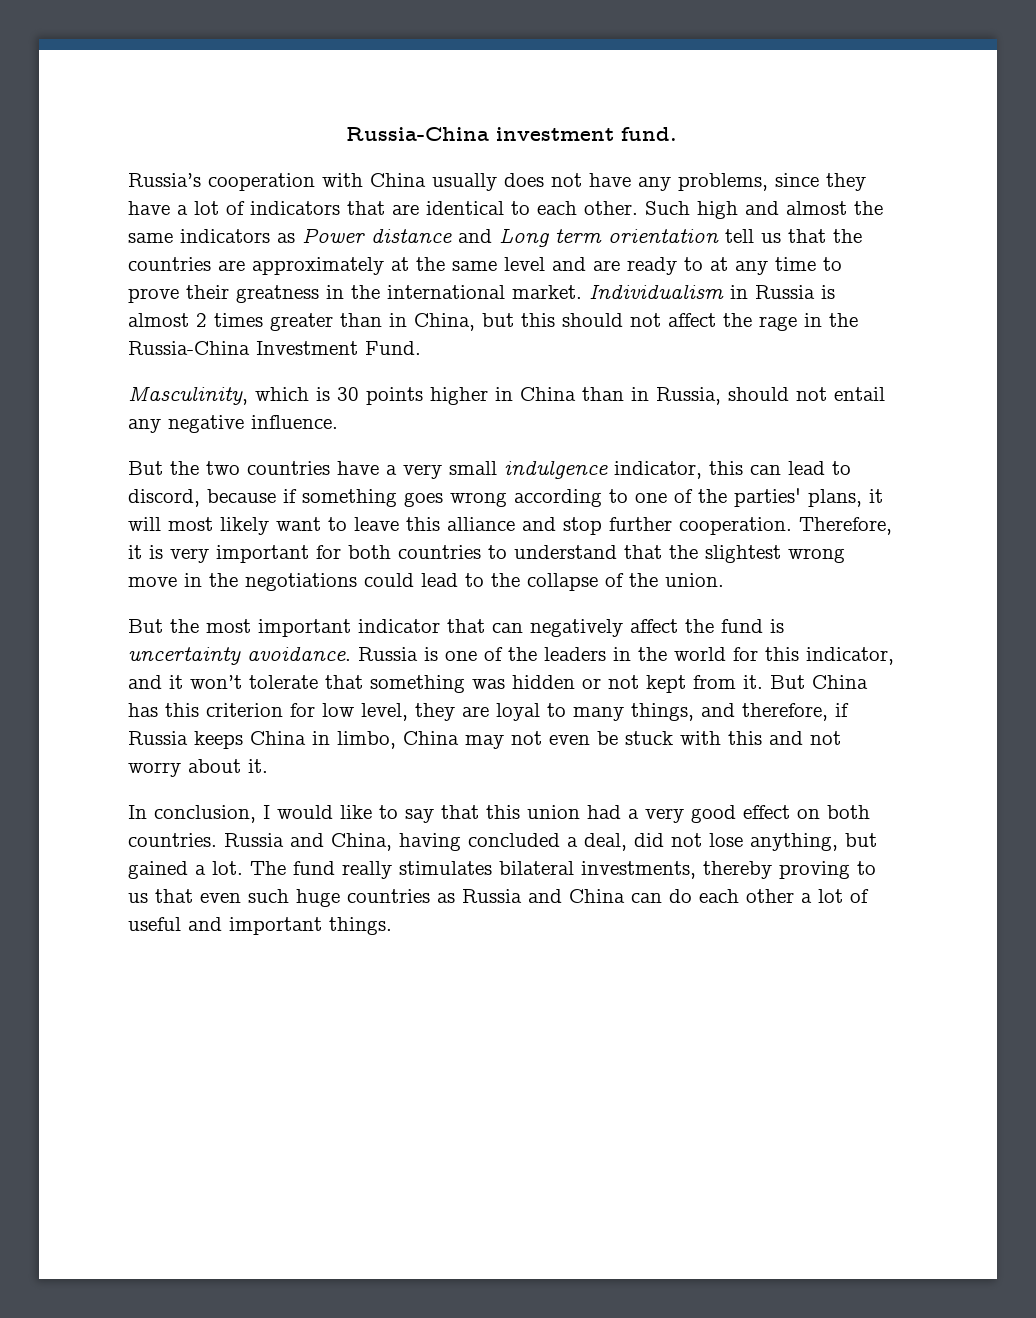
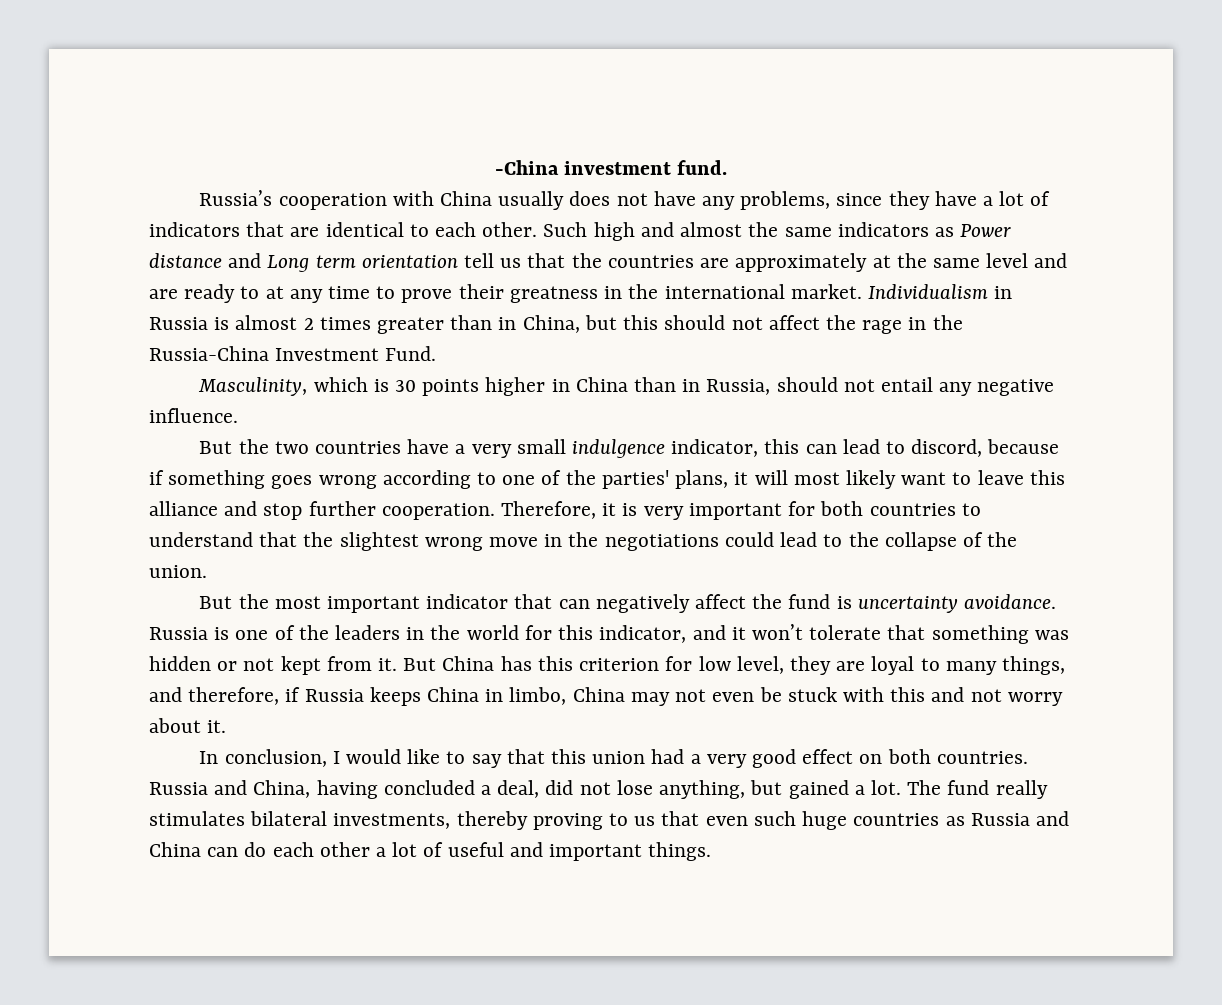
[345,127,489,141] Russia-China -> [494,160,559,175] -China

